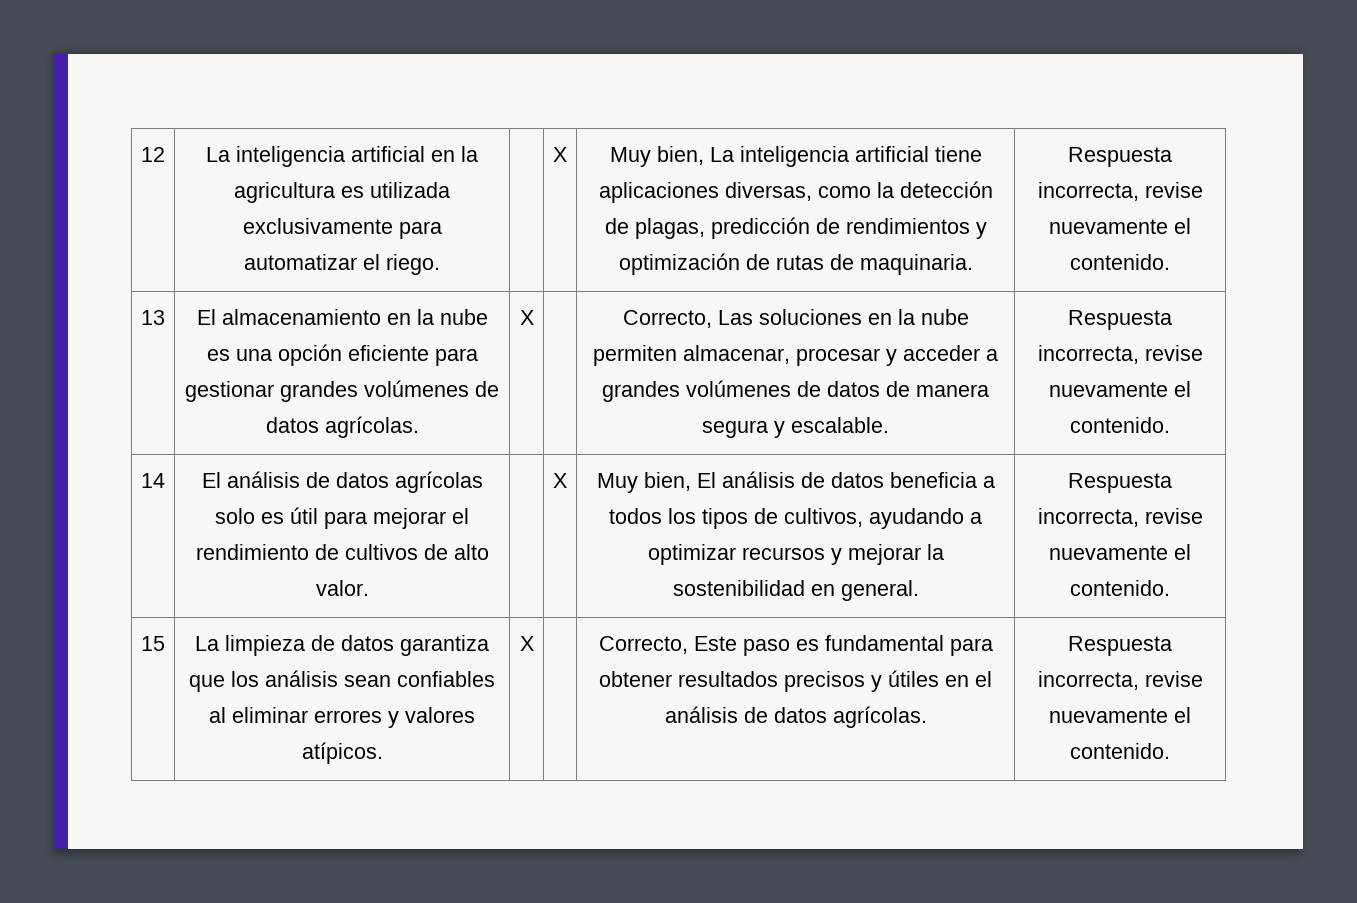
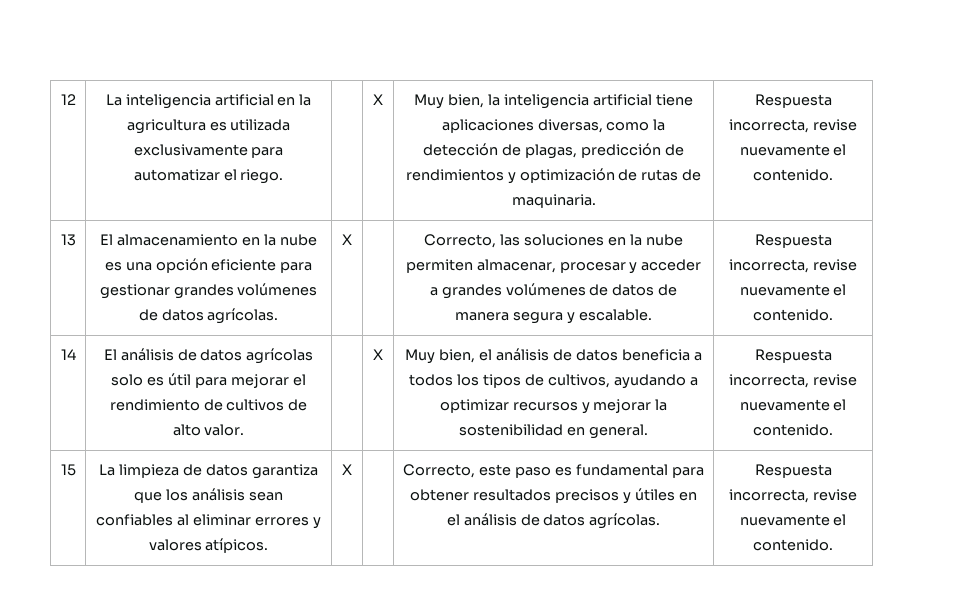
[709,147,734,162] La -> [488,94,501,106] la
[717,310,753,325] Las -> [500,234,521,246] las
[696,472,716,488] El -> [479,349,493,361] el
[693,636,737,651] Este -> [479,464,512,476] este

